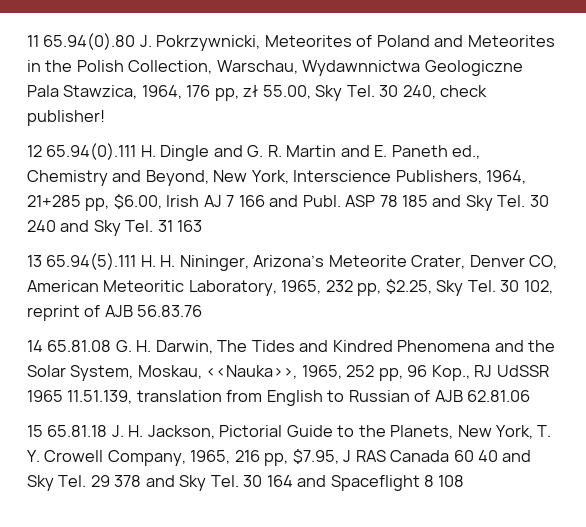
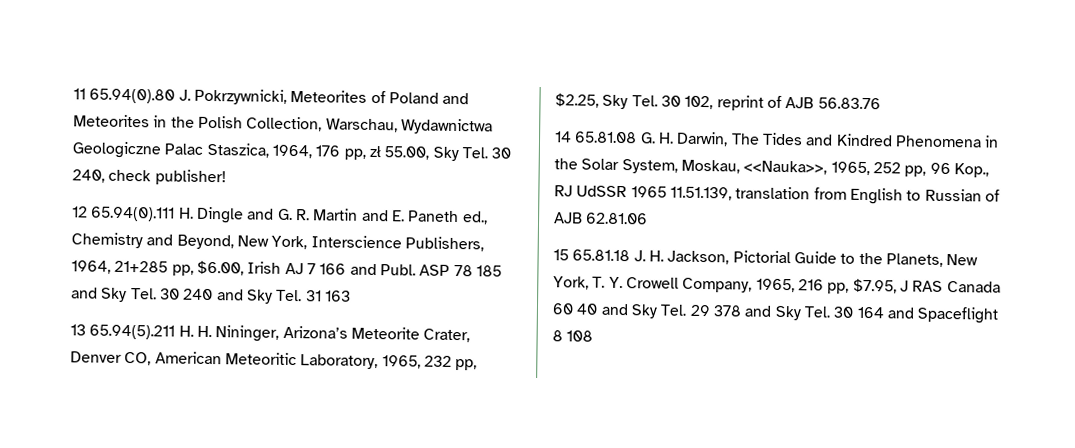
[302,60,523,76] [27,85,138,99] Wydawnnictwa Geologiczne Pala Stawzica, -> [400,118,493,135] [72,141,269,159] Wydawnictwa Geologiczne Palac Staszica,
[46,253,137,270] 65.94(5).111 -> [89,324,176,340] 65.94(5).211
[494,340,524,352] and -> [984,135,1000,148] in

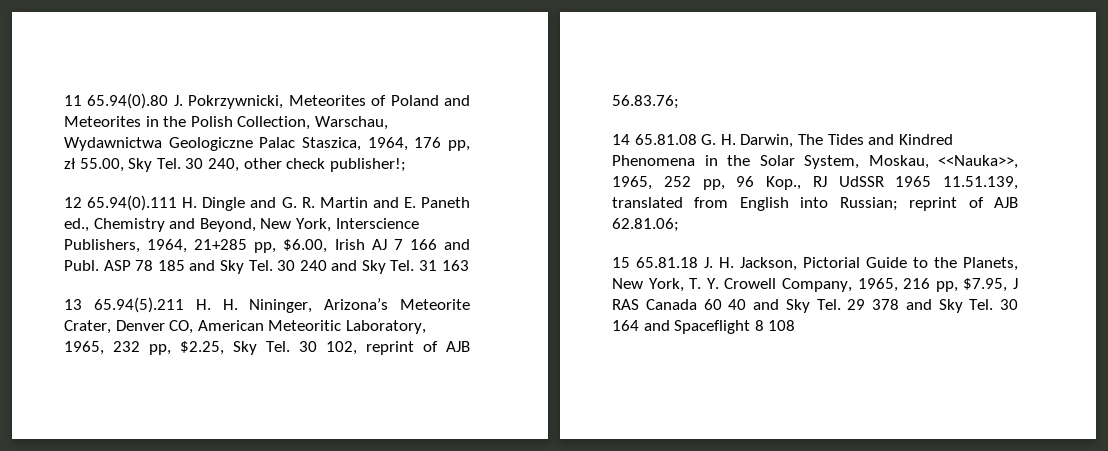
[108,169,227,186] check publisher! -> [243,158,406,172] other check publisher!;
[817,97,881,110] 56.83.76 -> [612,95,679,109] 56.83.76;
[735,186,811,200] translation -> [612,197,683,208] translated
[906,188,1000,202] [554,212,649,225] to Russian of AJB 62.81.06 -> [800,197,1018,211] [612,218,679,232] into Russian; reprint of AJB 62.81.06;

